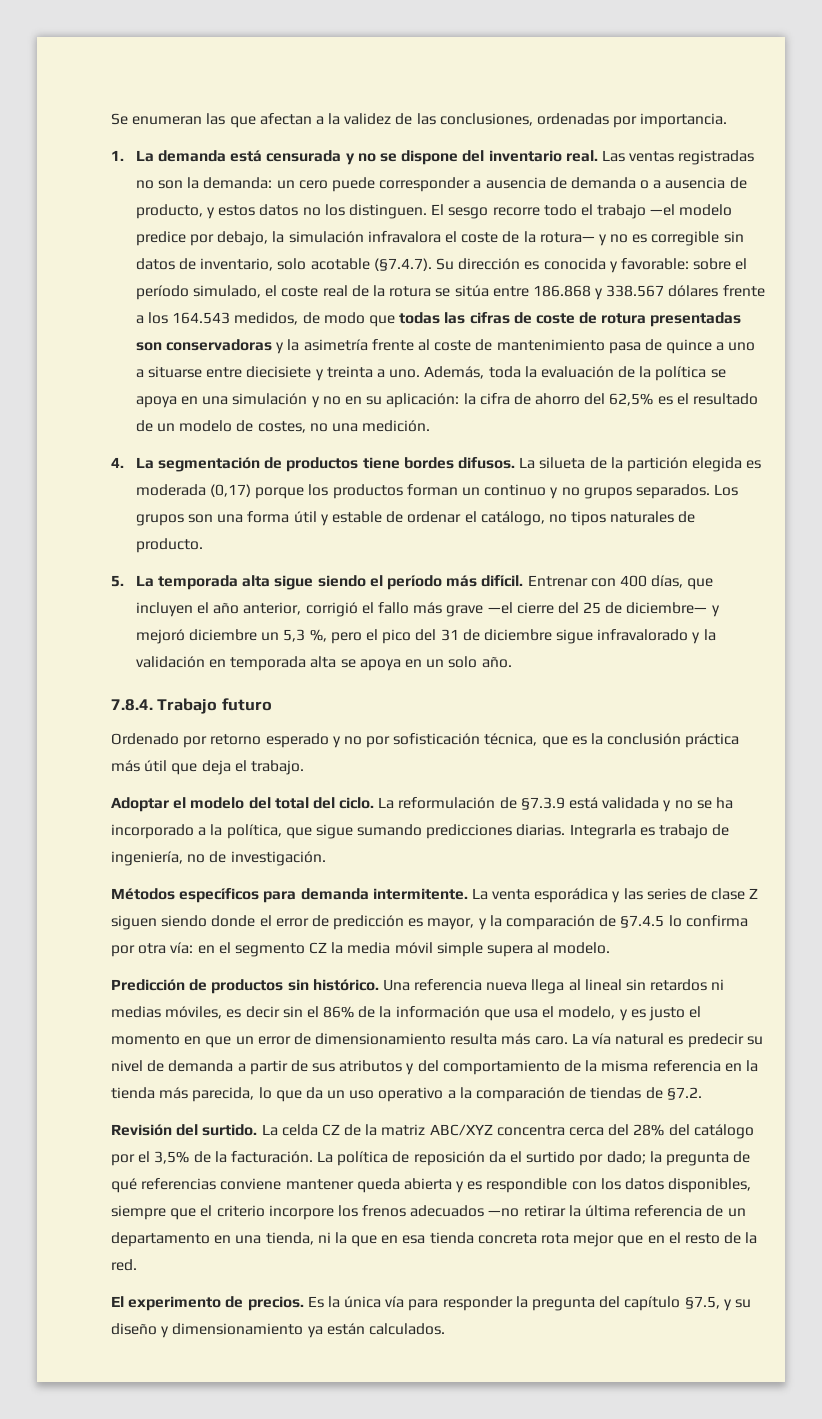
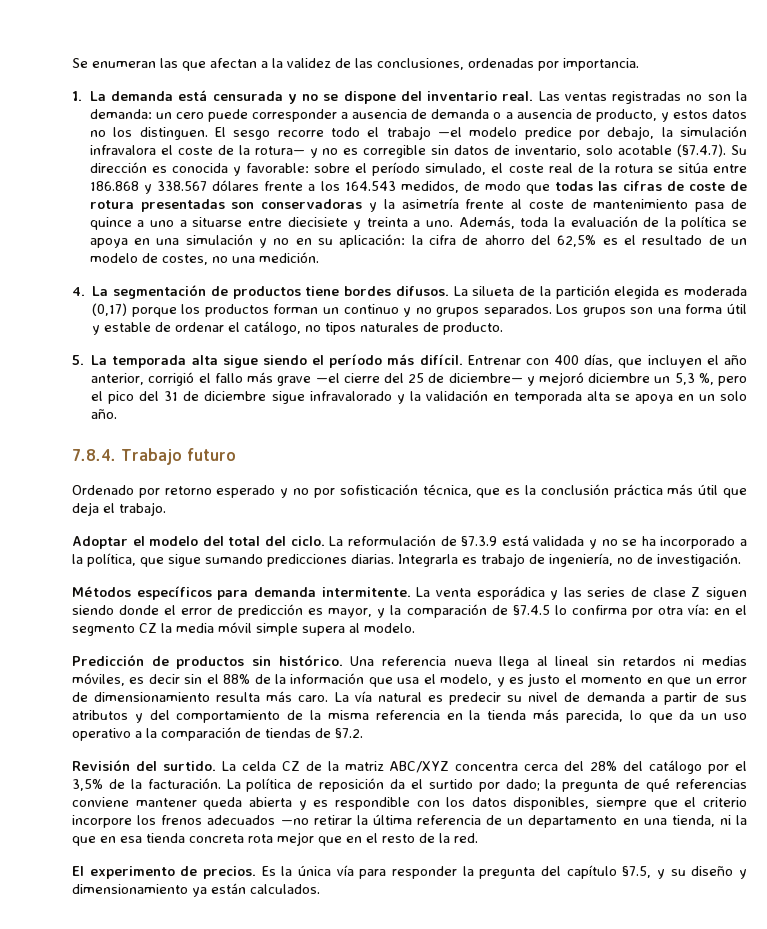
[323,1006,355,1018] 86% -> [223,674,251,684] 88%

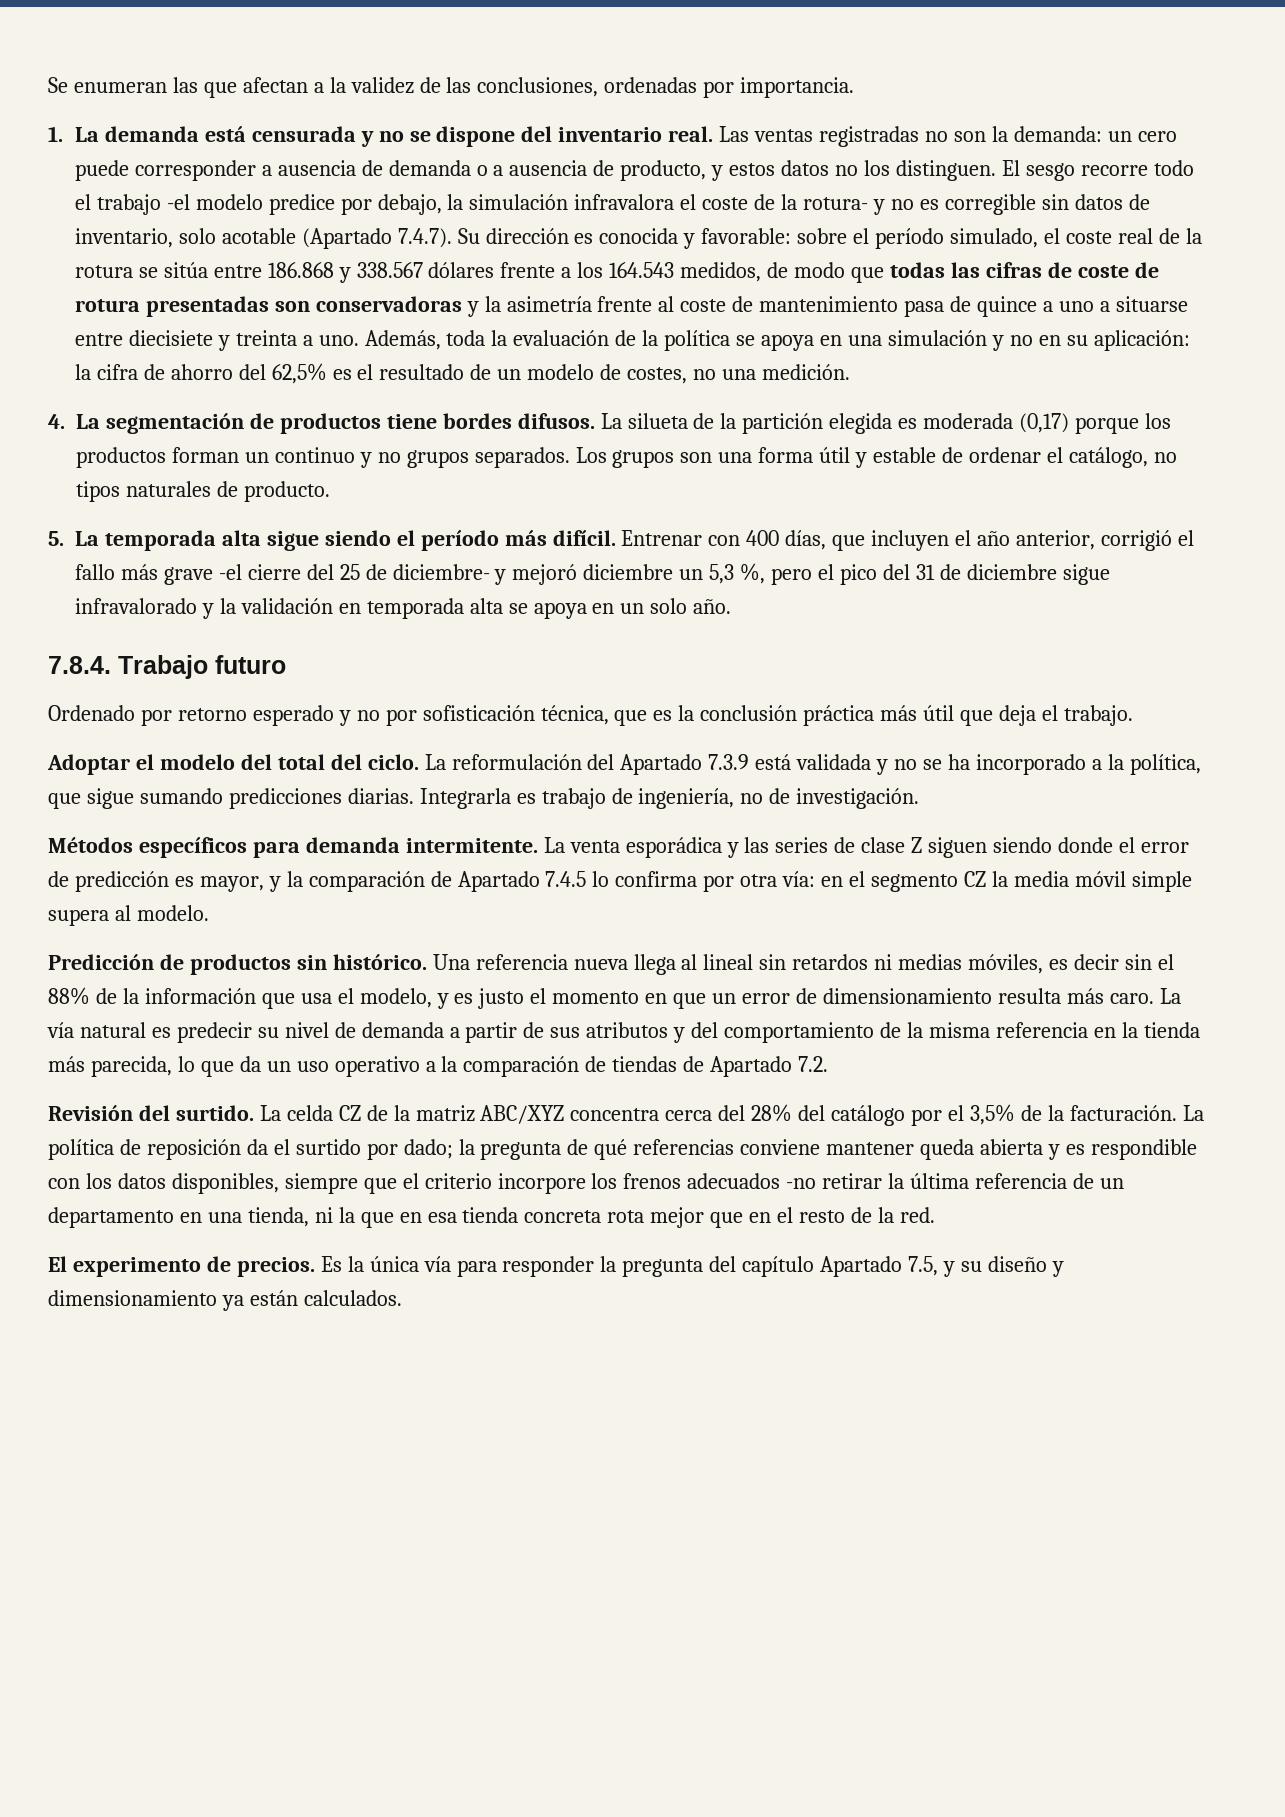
[437,127,462,137] —el -> [166,194,190,210] -el
[254,146,305,155] rotura— -> [803,197,869,210] rotura-
[677,144,727,157] (§7.4.7). -> [301,228,452,249] (Apartado 7.4.7).
[315,373,340,383] —el -> [218,564,242,580] -el
[448,373,523,383] diciembre— -> [392,564,490,580] diciembre-
[440,536,498,547] de §7.3.9 -> [587,754,750,775] del Apartado 7.3.9
[512,605,550,616] §7.4.5 -> [457,871,587,892] Apartado 7.4.5
[335,728,363,739] §7.2. -> [710,1056,829,1077] Apartado 7.2.
[280,818,309,825] —no -> [786,1178,817,1189] -no
[622,866,652,878] §7.5, -> [820,1256,939,1277] Apartado 7.5,

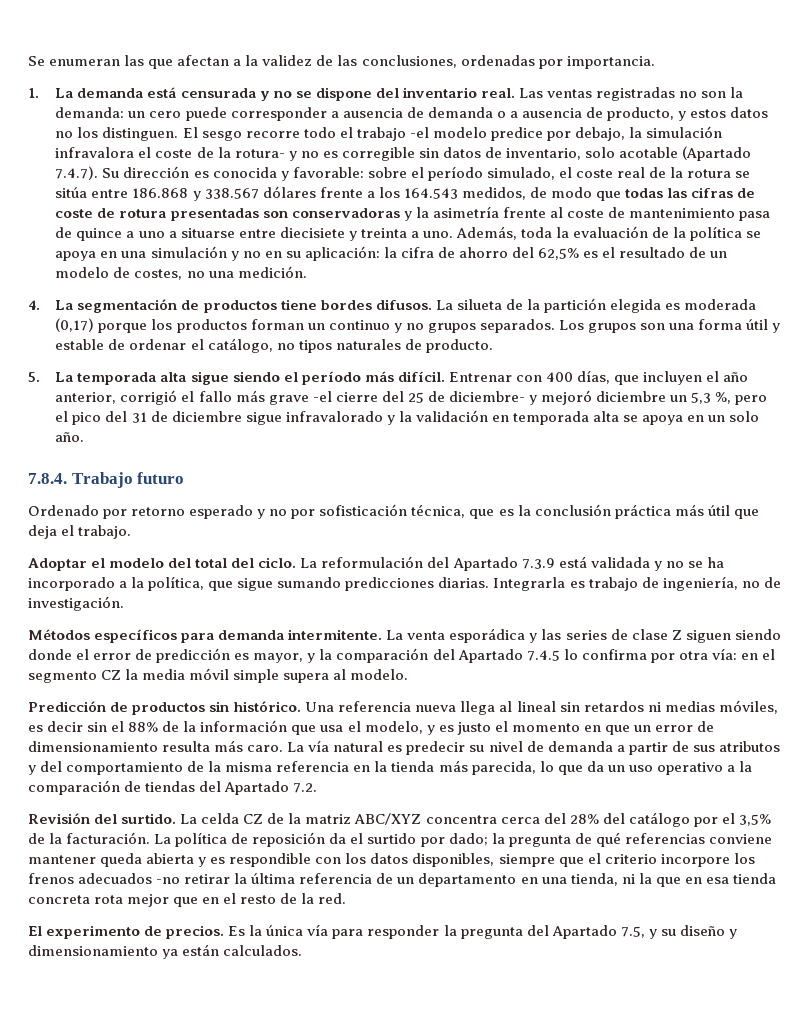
[430,871,452,887] de -> [432,649,455,660] del
[683,1056,705,1072] de -> [199,781,222,792] del
[742,1256,815,1277] capítulo -> (549, 930) none

